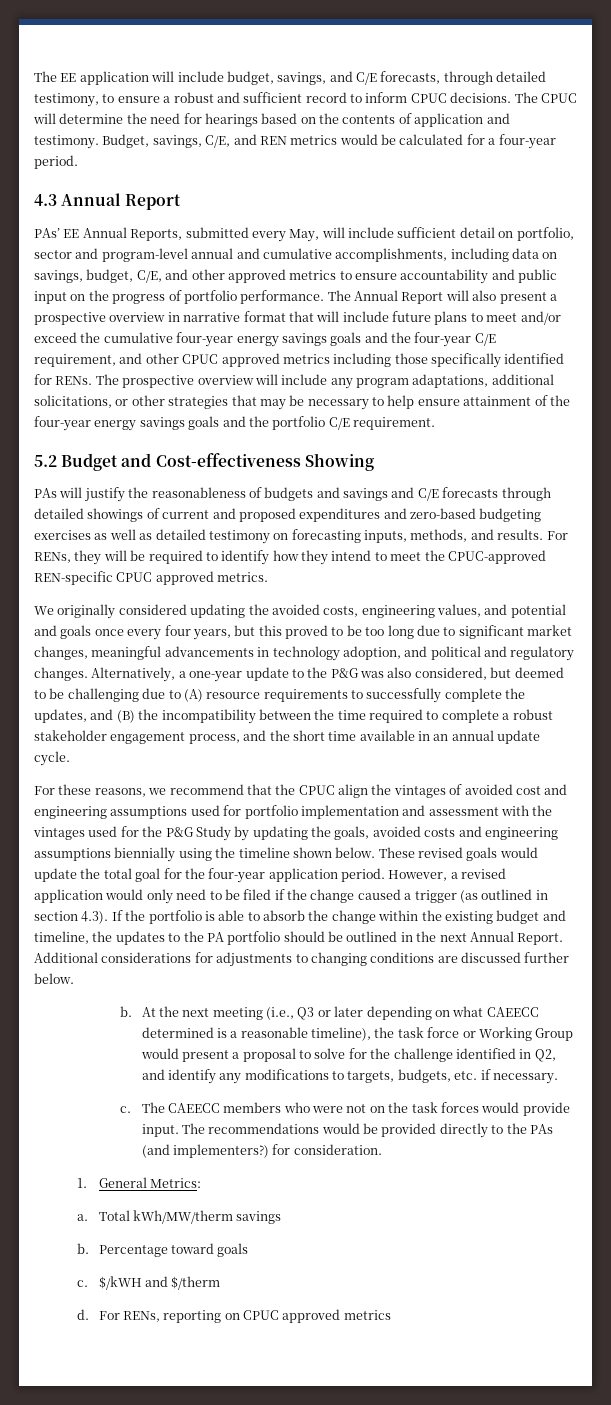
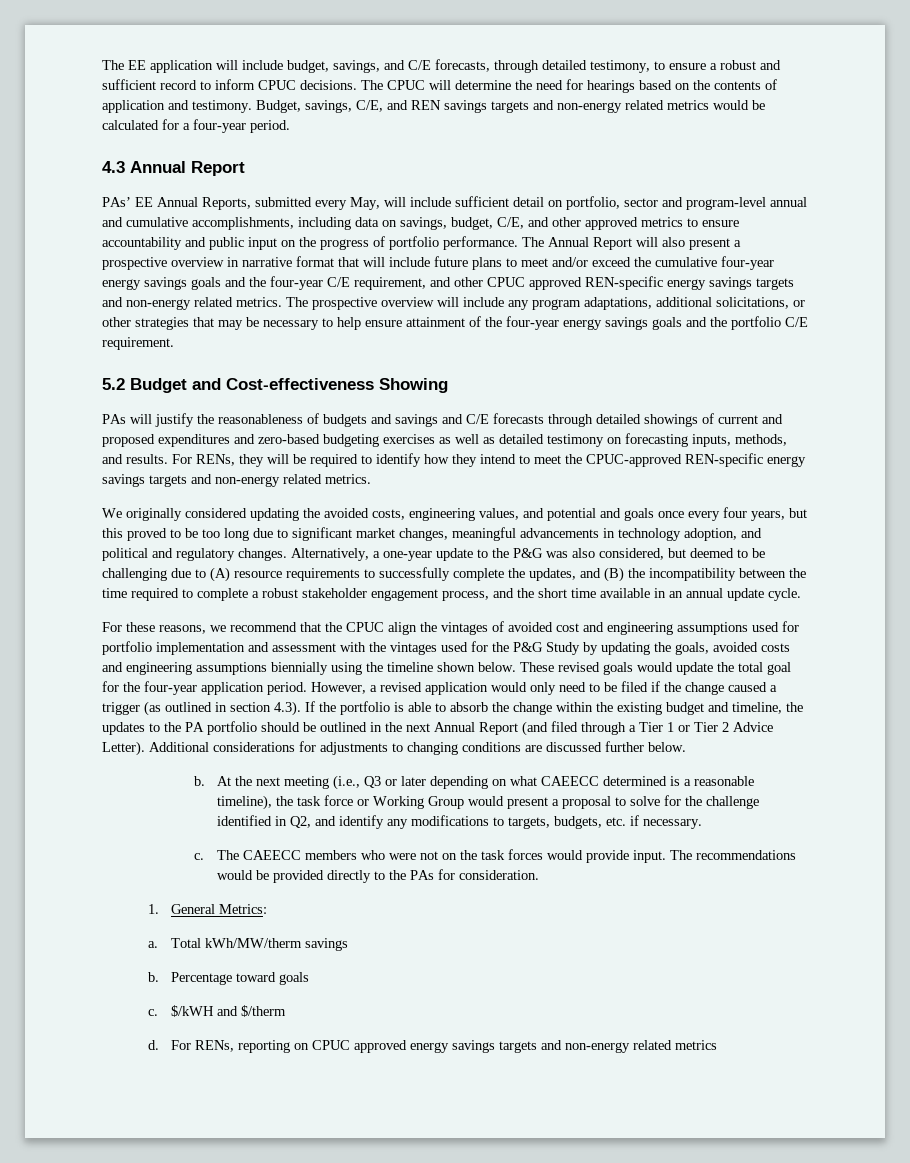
(287, 140) none -> [444,100,664,113] savings targets and non-energy related
[282,353,565,368] [34,374,93,385] metrics including those specifically identified for RENs. -> [585,276,794,290] [102,297,282,310] REN-specific energy savings targets and non-energy related metrics.
[116,571,214,585] CPUC approved -> [767,456,806,467] [102,474,322,487] energy savings targets and non-energy related
[517,933,564,945] Report. -> [479,721,773,736] [102,741,145,756] Report (and filed through a Tier 1 or Tier 2 Advice Letter).
[141,1144,269,1158] (and implementers?) -> (434, 875) none
(341, 1316) none -> [409,1040,672,1053] energy savings targets and non-energy related

